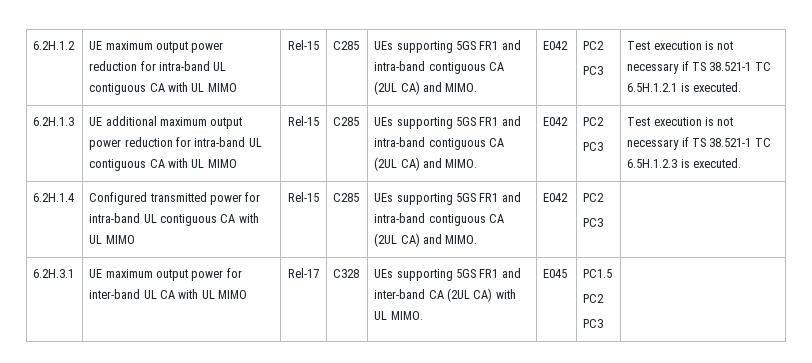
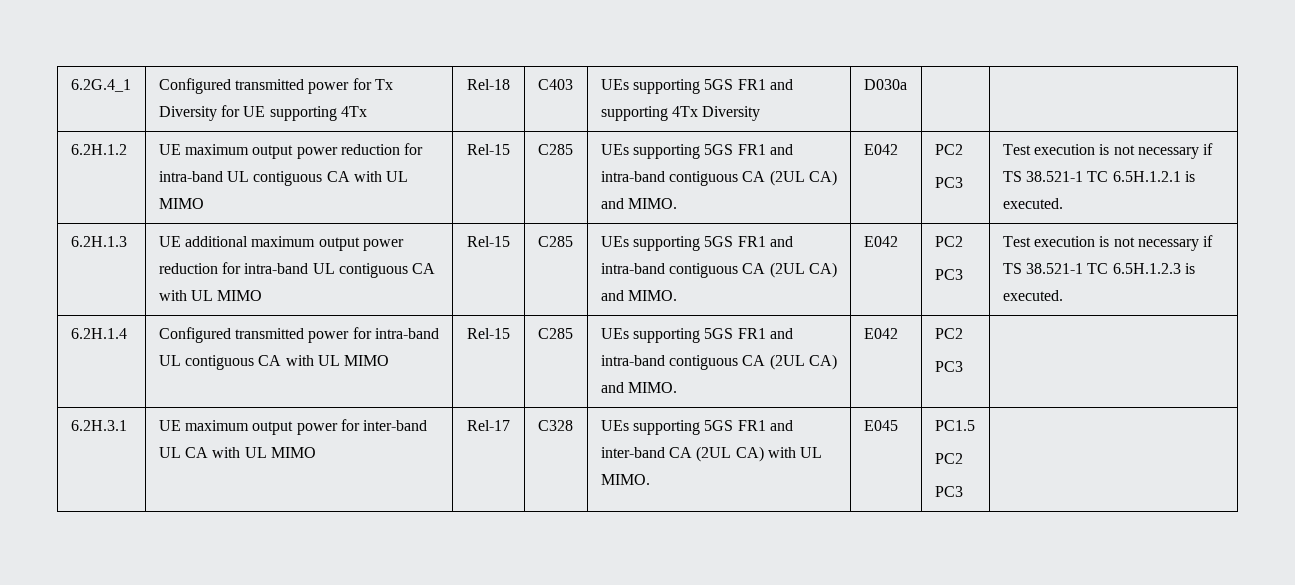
(33, 45) none -> [70,79,131,92] [158,78,393,94] [158,105,367,121] [467,79,510,90] [537,79,573,90] [600,79,793,94] [600,106,761,121] [863,79,907,90] 6.2G.4_1 | Configured transmitted power for Tx Diversity for UE supporting 4Tx | Rel-18 | C403 | UEs supporting 5GS FR1 and supporting 4Tx Diversity | D030a | | //

